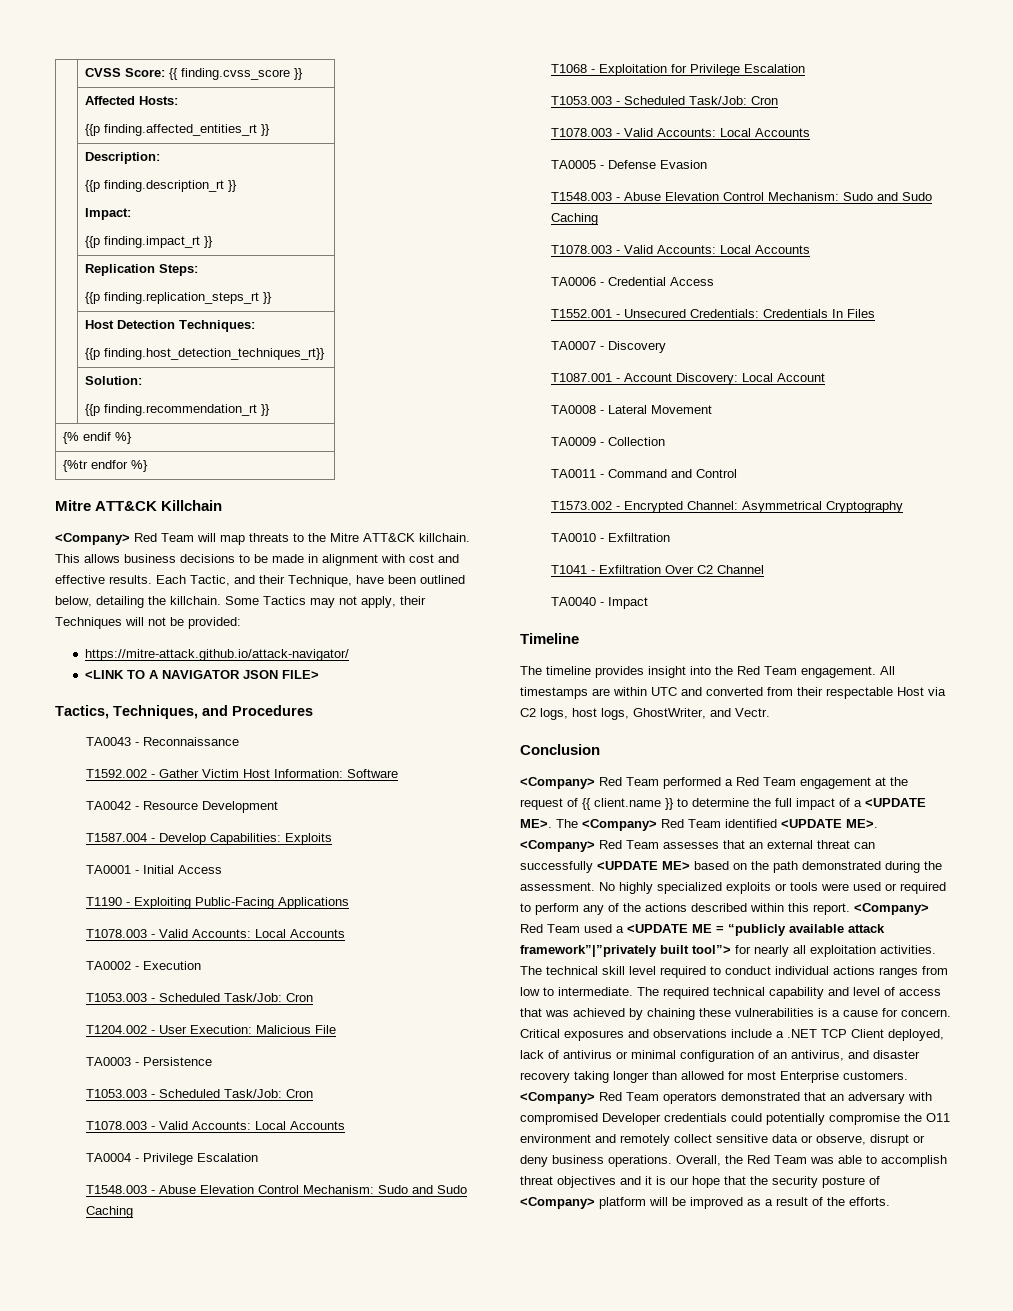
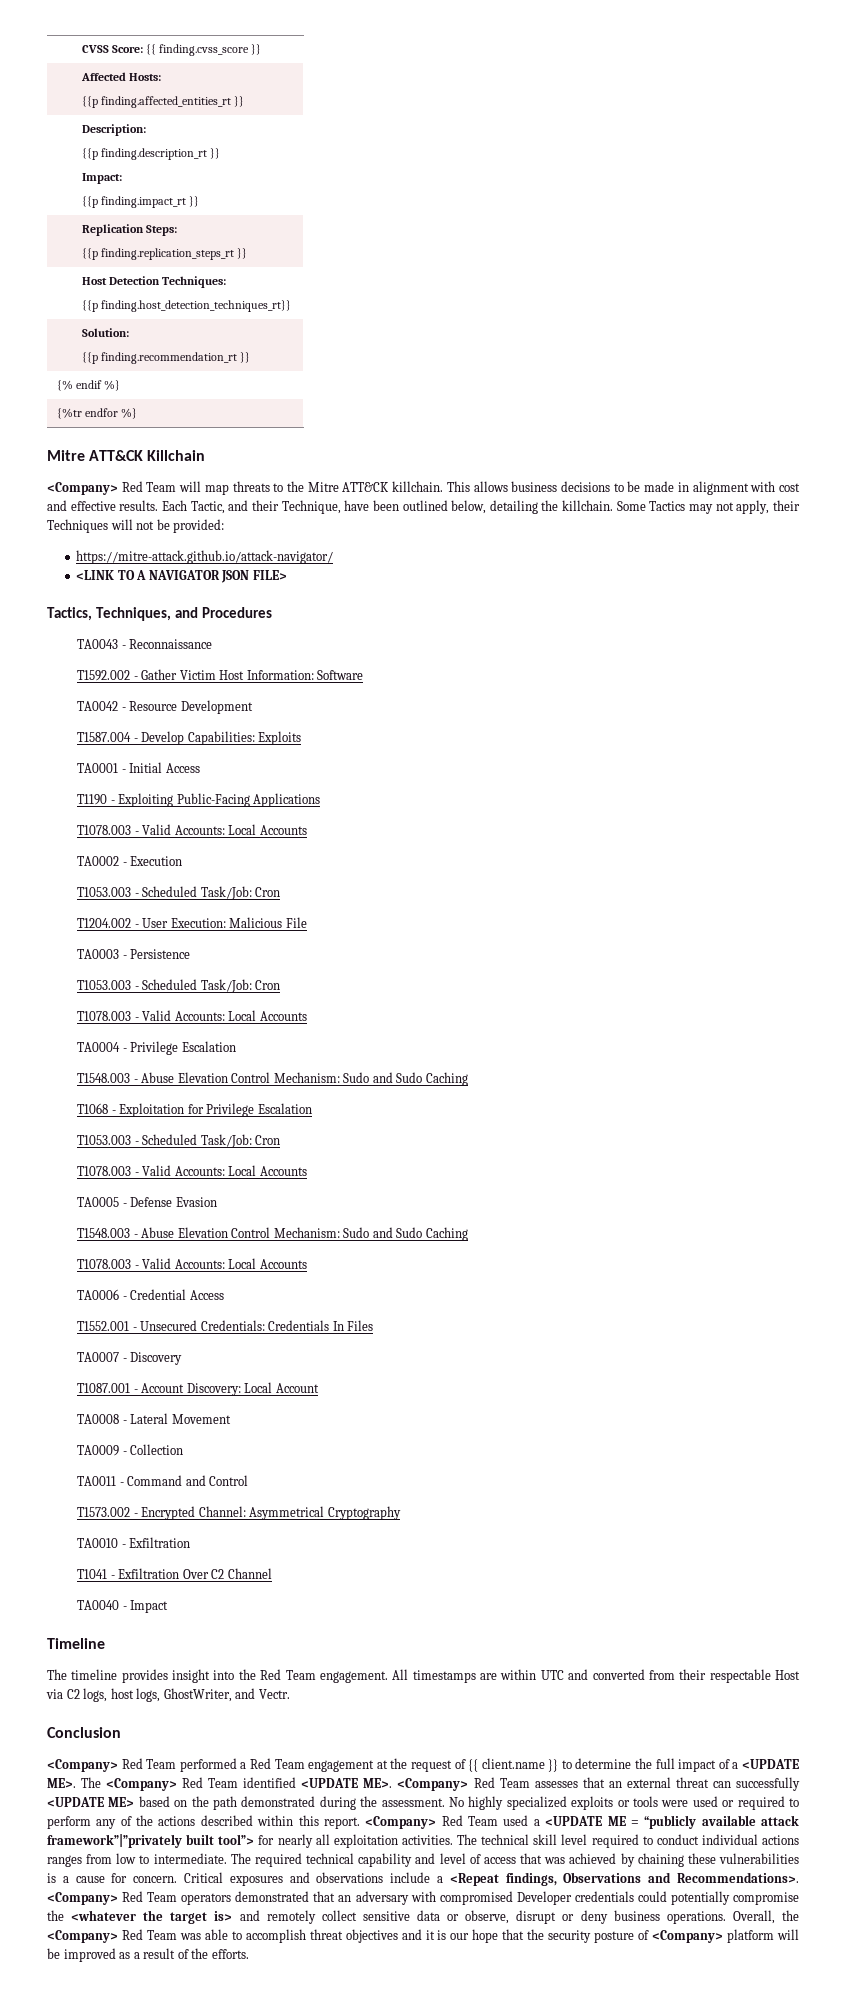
[787,1029,944,1041] [520,1050,920,1062] [520,1071,908,1083] .NET TCP Client deployed, lack of antivirus or minimal configuration of an antivirus, and disaster recovery taking longer than allowed for most Enterprise customers. -> [449,1872,799,1886] <Repeat findings, Observations and Recommendations>.
[926,1113,950,1122] [520,1134,591,1143] O11 environment -> [71,1910,233,1924] <whatever the target is>
(743, 1159) none -> [47,1930,118,1943] <Company>

